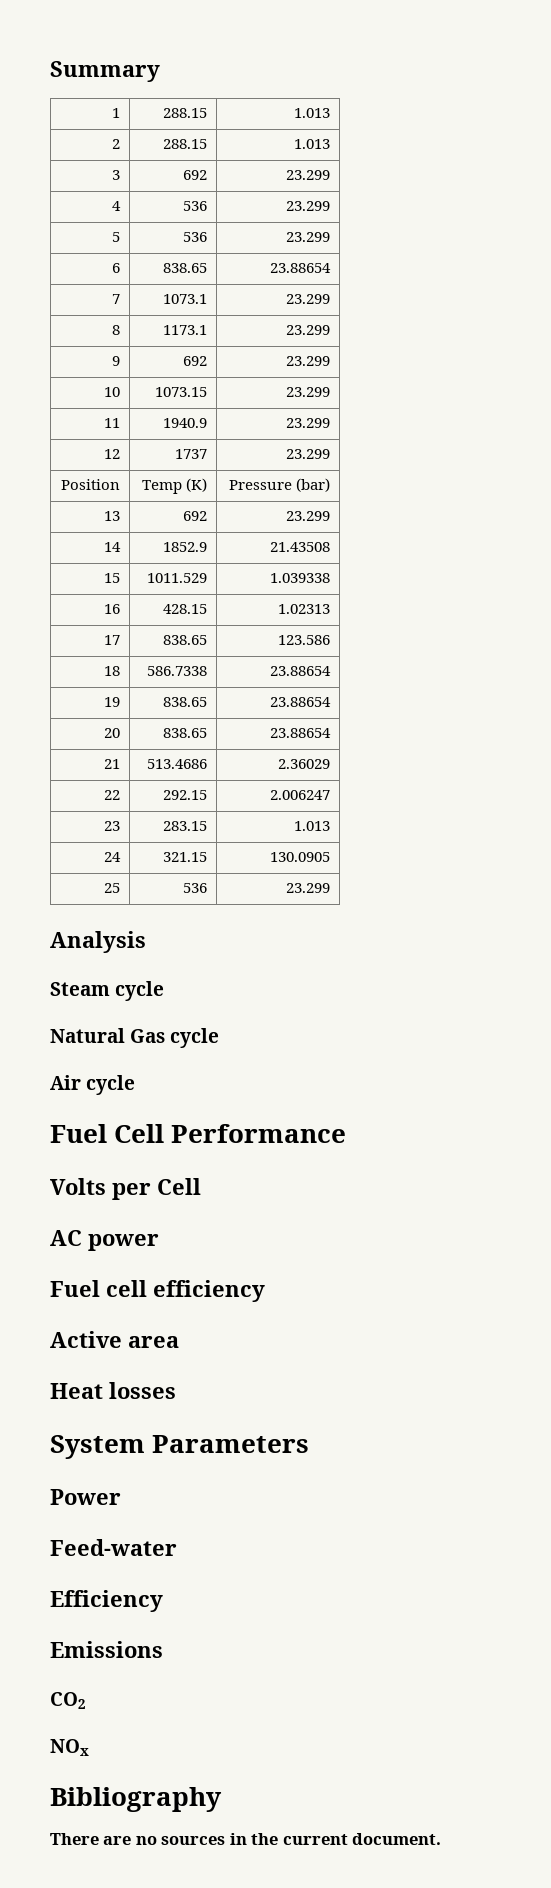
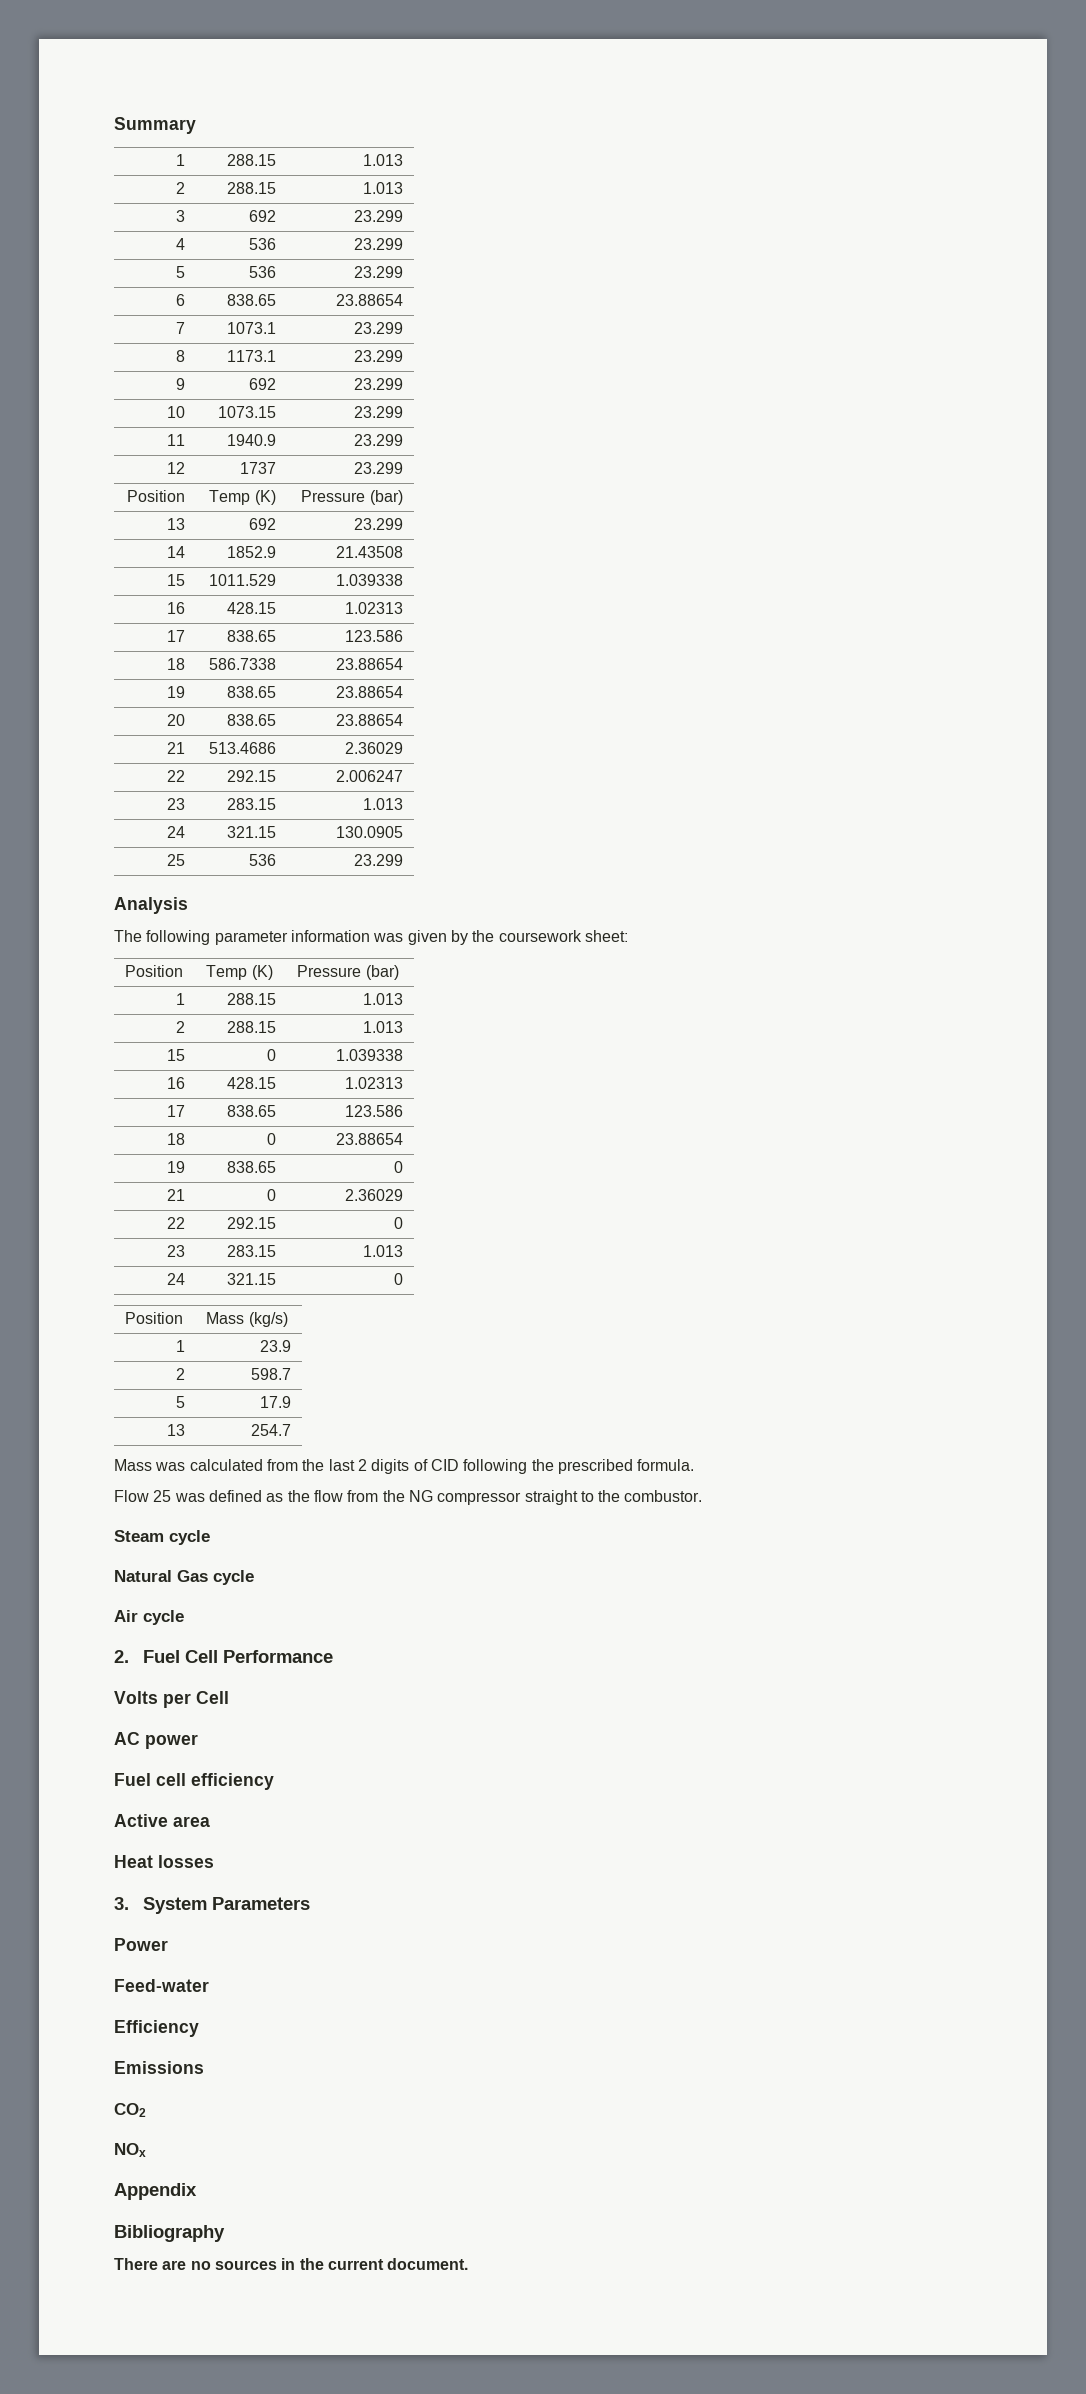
(146, 942) none -> [114,930,628,945] [125,965,184,977] [206,965,273,980] [297,965,399,980] [175,993,185,1005] [226,993,276,1005] [362,993,403,1005] [175,1021,185,1033] [226,1021,276,1033] [362,1021,403,1033] [166,1049,185,1061] [266,1049,276,1061] [335,1049,403,1061] [166,1077,185,1089] [226,1077,276,1089] [344,1077,403,1089] [166,1105,185,1117] [226,1105,276,1117] [344,1105,403,1117] [166,1133,185,1145] [266,1133,276,1145] [335,1133,403,1145] [166,1161,185,1173] [226,1161,276,1173] [393,1161,403,1173] [166,1189,185,1201] [266,1189,276,1201] [344,1189,403,1201] [166,1217,185,1229] [226,1217,276,1229] [393,1217,403,1229] [166,1245,185,1257] [226,1245,276,1257] [362,1245,403,1257] [166,1273,185,1285] [226,1273,276,1285] [393,1273,403,1285] [125,1312,184,1324] [206,1312,288,1327] [175,1340,185,1352] [259,1340,291,1352] [175,1368,185,1380] [250,1368,291,1380] [175,1396,185,1408] [259,1396,291,1408] [166,1424,185,1436] [250,1424,291,1436] [114,1459,695,1474] [114,1490,703,1505] // The following parameter information was given by the coursework sheet: // Position | Temp (K) | Pressure (bar) // 1 | 288.15 | 1.013 // 2 | 288.15 | 1.013 // 15 | 0 | 1.039338 // 16 | 428.15 | 1.02313 // 17 | 838.65 | 123.586 // 18 | 0 | 23.88654 // 19 | 838.65 | 0 // 21 | 0 | 2.36029 // 22 | 292.15 | 0 // 23 | 283.15 | 1.013 // 24 | 321.15 | 0 // Position | Mass (kg/s) // 1 | 23.9 // 2 | 598.7 // 5 | 17.9 // 13 | 254.7 // Mass was calculated from the last 2 digits of CID following the prescribed formula. // Flow 25 was defined as the flow from the NG compressor straight to the combustor.
(136, 1085) none -> [114,1650,129,1663] 2.
(176, 1390) none -> [114,1897,129,1910] 3.
(89, 1747) none -> [114,2183,197,2200] // Appendix

